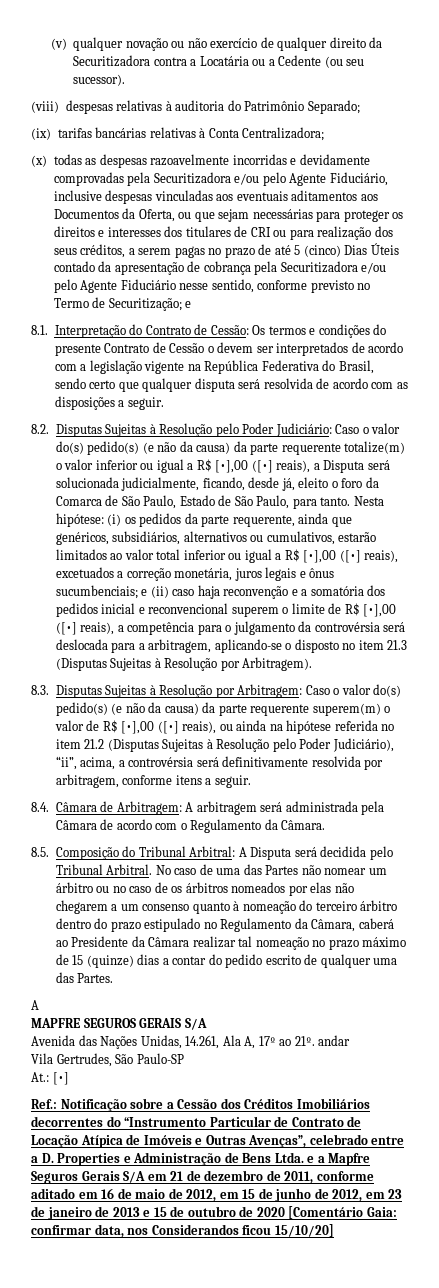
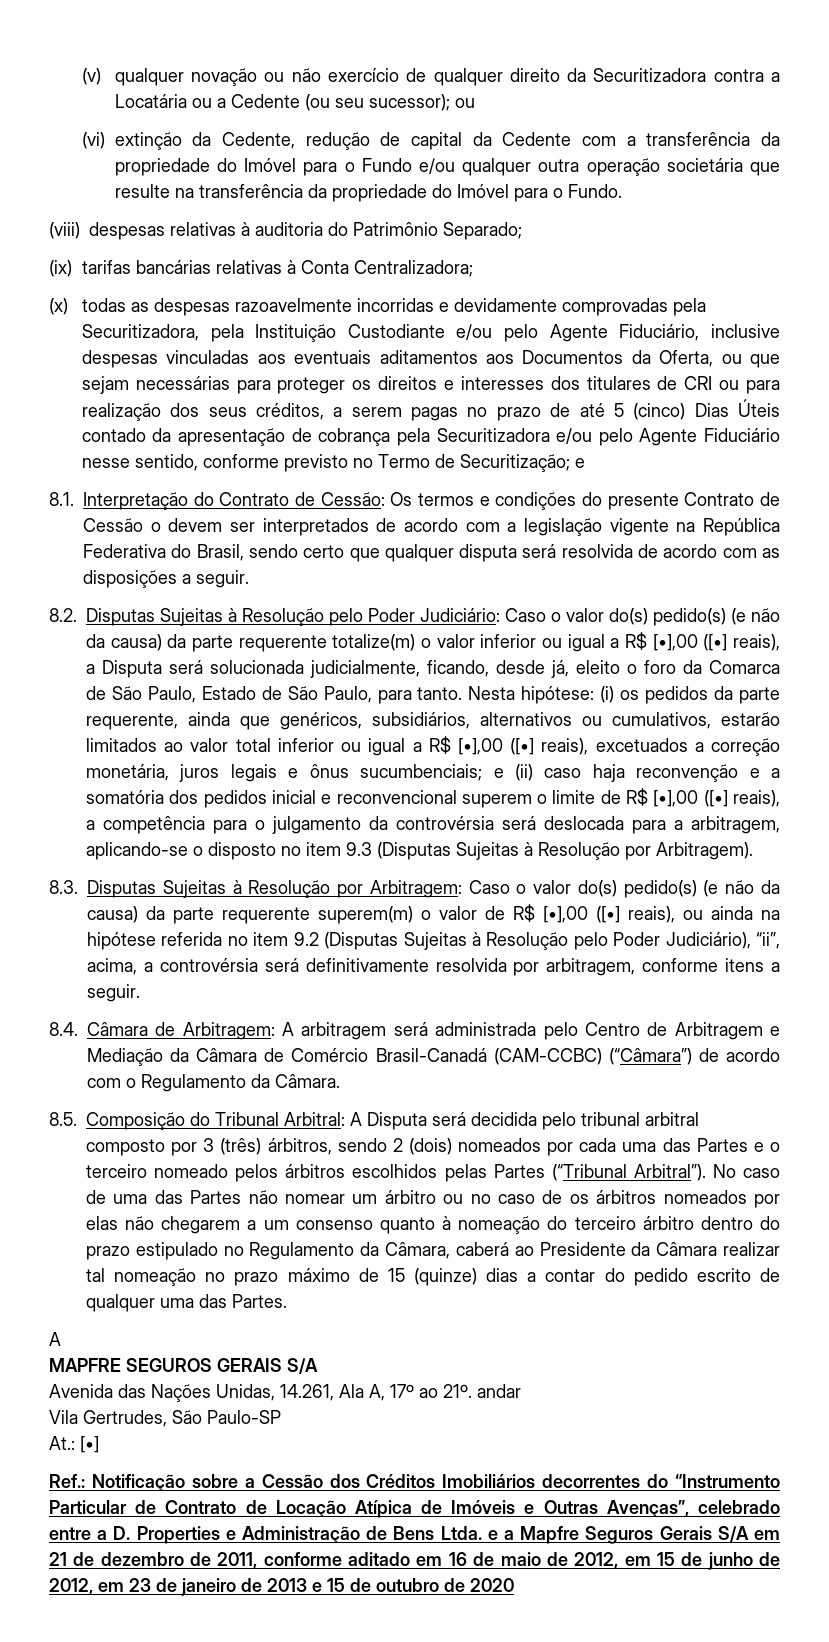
[73,74,126,86] sucessor). -> [368,94,475,111] [81,132,780,150] [114,158,781,176] [114,184,622,202] sucessor); ou // (vi) extinção da Cedente, redução de capital da Cedente com a transferência da propriedade do Imóvel para o Fundo e/ou qualquer outra operação societária que resulte na transferência da propriedade do Imóvel para o Fundo.
[153,172,231,184] Securitizadora -> [81,324,445,342] Securitizadora, pela Instituição Custodiante
[387,640,408,650] 21.3 -> [346,842,372,856] 9.3
[84,739,105,749] 21.2 -> [293,932,319,946] 9.2
[361,801,385,815] [55,820,97,830] pela Câmara -> [543,1022,781,1040] [87,1048,692,1066] pelo Centro de Arbitragem e Mediação da Câmara de Comércio Brasil-Canadá (CAM-CCBC) (“Câmara”)
[55,864,153,875] Tribunal Arbitral. -> [581,1112,699,1126] [86,1138,780,1156] [86,1164,706,1182] tribunal arbitral composto por 3 (três) árbitros, sendo 2 (dois) nomeados por cada uma das Partes e o terceiro nomeado pelos árbitros escolhidos pelas Partes (“Tribunal Arbitral”).
[288,1206,397,1219] [31,1224,334,1238] [Comentário Gaia: confirmar data, nos Considerandos ficou 15/10/20] -> (514, 1585) none

